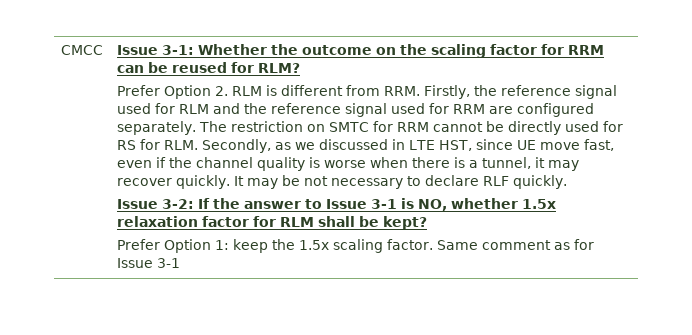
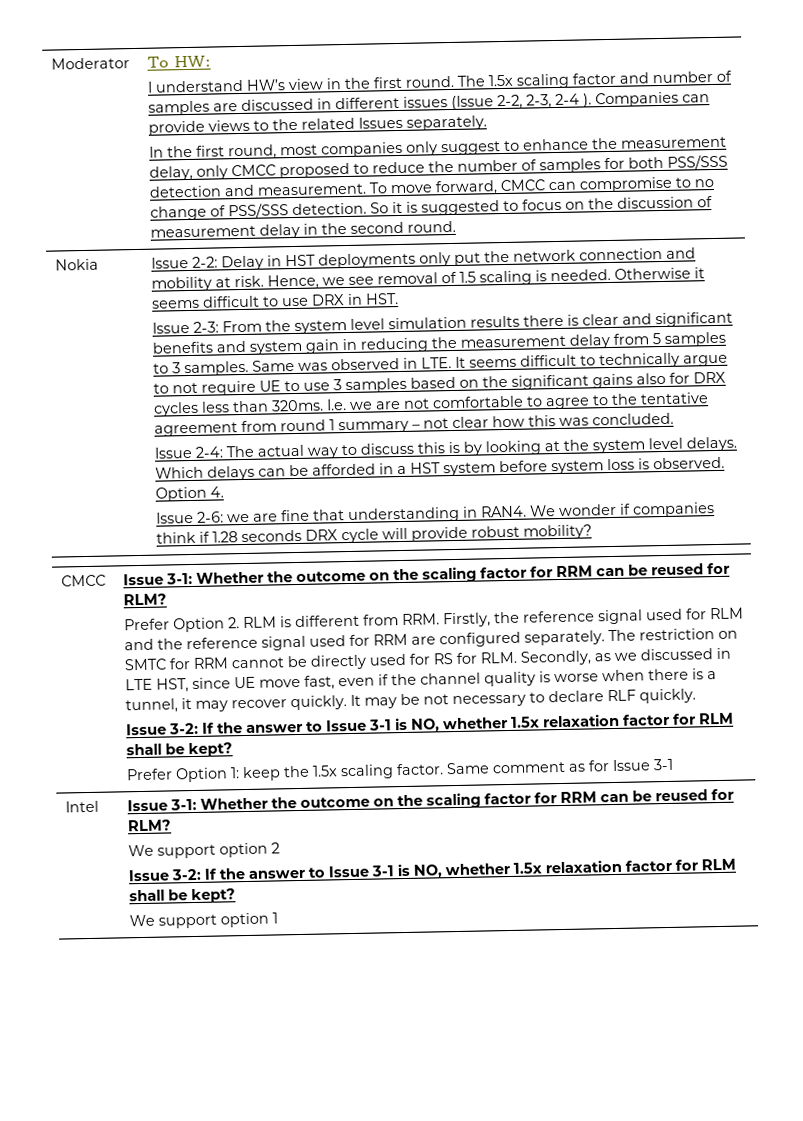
(60, 50) none -> [50,57,130,70] [146,55,211,69] [146,70,732,93] [147,91,710,116] [147,115,487,136] [148,136,727,160] [148,154,728,181] [148,176,714,198] [149,196,713,221] [149,220,456,239] [54,258,99,271] [150,247,696,271] [150,267,705,292] [151,293,399,309] [151,311,733,335] [151,331,726,355] [152,352,728,377] [152,371,726,396] [152,392,709,417] [153,412,674,437] [153,436,737,459] [154,456,725,481] [154,486,224,502] [155,502,715,524] [155,524,592,544] Moderator | To HW: // I understand HW’s view in the first round. The 1.5x scaling factor and number of samples are discussed in different issues (Issue 2-2, 2-3, 2-4 ). Companies can provide views to the related Issues separately. // In the first round, most companies only suggest to enhance the measurement delay, only CMCC proposed to reduce the number of samples for both PSS/SSS detection and measurement. To move forward, CMCC can compromise to no change of PSS/SSS detection. So it is suggested to focus on the discussion of measurement delay in the second round. // Nokia | Issue 2-2: Delay in HST deployments only put the network connection and mobility at risk. Hence, we see removal of 1.5 scaling is needed. Otherwise it seems difficult to use DRX in HST. // Issue 2-3: From the system level simulation results there is clear and significant benefits and system gain in reducing the measurement delay from 5 samples to 3 samples. Same was observed in LTE. It seems difficult to technically argue to not require UE to use 3 samples based on the significant gains also for DRX cycles less than 320ms. I.e. we are not comfortable to agree to the tentative agreement from round 1 summary – not clear how this was concluded. // Issue 2-4: The actual way to discuss this is by looking at the system level delays. Which delays can be afforded in a HST system before system loss is observed. Option 4. // Issue 2-6: we are fine that understanding in RAN4. We wonder if companies think if 1.28 seconds DRX cycle will provide robust mobility? //
(180, 263) none -> [64,800,99,813] [126,788,734,812] [126,819,172,832] [127,842,280,859] [127,858,736,882] [128,888,236,904] [128,912,278,929] // Intel | Issue 3-1: Whether the outcome on the scaling factor for RRM can be reused for RLM? // We support option 2 // Issue 3-2: If the answer to Issue 3-1 is NO, whether 1.5x relaxation factor for RLM shall be kept? // We support option 1

